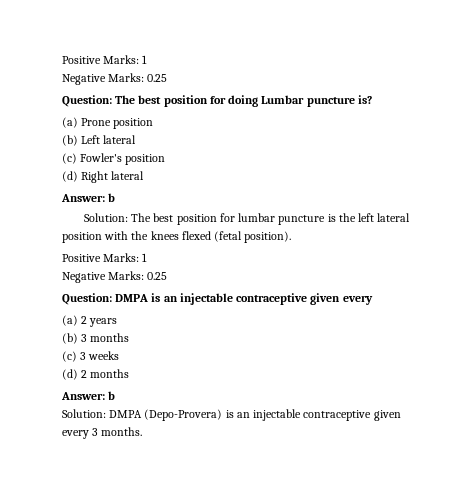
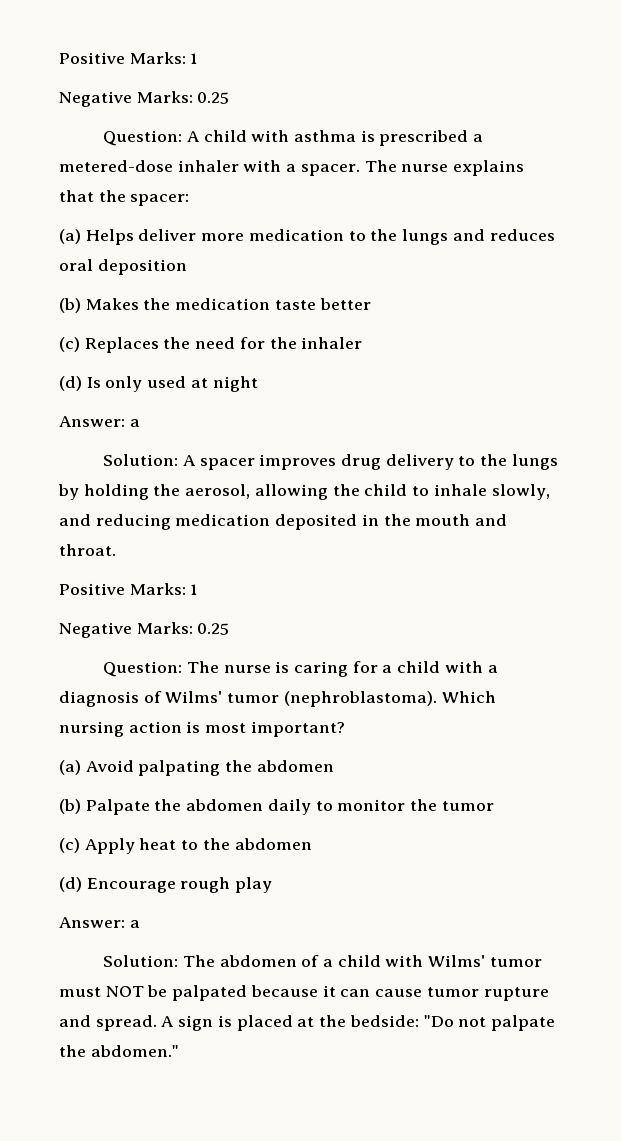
[62,55,148,64] [62,73,168,85] [62,95,372,107] [62,117,154,129] [62,135,137,146] [62,153,166,165] [62,171,145,183] [61,193,116,202] Positive Marks: 1 // Negative Marks: 0.25 // Question: The best position for doing Lumbar puncture is? // (a) Prone position // (b) Left lateral // (c) Fowler's position // (d) Right lateral // Answer: b -> [59,52,198,64] [59,91,230,107] [103,130,484,146] [59,160,525,176] [59,190,190,206] [59,229,555,245] [59,259,187,275] [59,298,371,313] [59,337,363,353] [59,376,258,392] [59,416,140,427] [103,454,558,470] [58,484,550,500] [59,514,508,530] [59,544,116,556] [59,583,198,595] [59,622,230,638] [103,661,498,677] [59,691,496,707] [59,721,345,737] [59,760,334,776] [59,799,494,815] [59,838,312,854] [59,877,273,893] [59,917,140,928] Positive Marks: 1 // Negative Marks: 0.25 // Question: A child with asthma is prescribed a metered-dose inhaler with a spacer. The nurse explains that the spacer: // (a) Helps deliver more medication to the lungs and reduces oral deposition // (b) Makes the medication taste better // (c) Replaces the need for the inhaler // (d) Is only used at night // Answer: a // Solution: A spacer improves drug delivery to the lungs by holding the aerosol, allowing the child to inhale slowly, and reducing medication deposited in the mouth and throat. // Positive Marks: 1 // Negative Marks: 0.25 // Question: The nurse is caring for a child with a diagnosis of Wilms' tumor (nephroblastoma). Which nursing action is most important? // (a) Avoid palpating the abdomen // (b) Palpate the abdomen daily to monitor the tumor // (c) Apply heat to the abdomen // (d) Encourage rough play // Answer: a
[153,213,411,225] [62,231,292,243] [62,253,148,262] [62,271,168,283] [62,293,373,305] [62,315,118,327] [62,333,130,344] [62,351,120,362] [62,369,130,380] [61,391,116,400] [62,409,401,421] [62,427,143,439] best position for lumbar puncture is the left lateral position with the knees flexed (fetal position). // Positive Marks: 1 // Negative Marks: 0.25 // Question: DMPA is an injectable contraceptive given every // (a) 2 years // (b) 3 months // (c) 3 weeks // (d) 2 months // Answer: b // Solution: DMPA (Depo-Provera) is an injectable contraceptive given every 3 months. -> [219,955,542,967] [59,985,549,1001] [59,1015,555,1031] [59,1045,179,1057] abdomen of a child with Wilms' tumor must NOT be palpated because it can cause tumor rupture and spread. A sign is placed at the bedside: "Do not palpate the abdomen."

